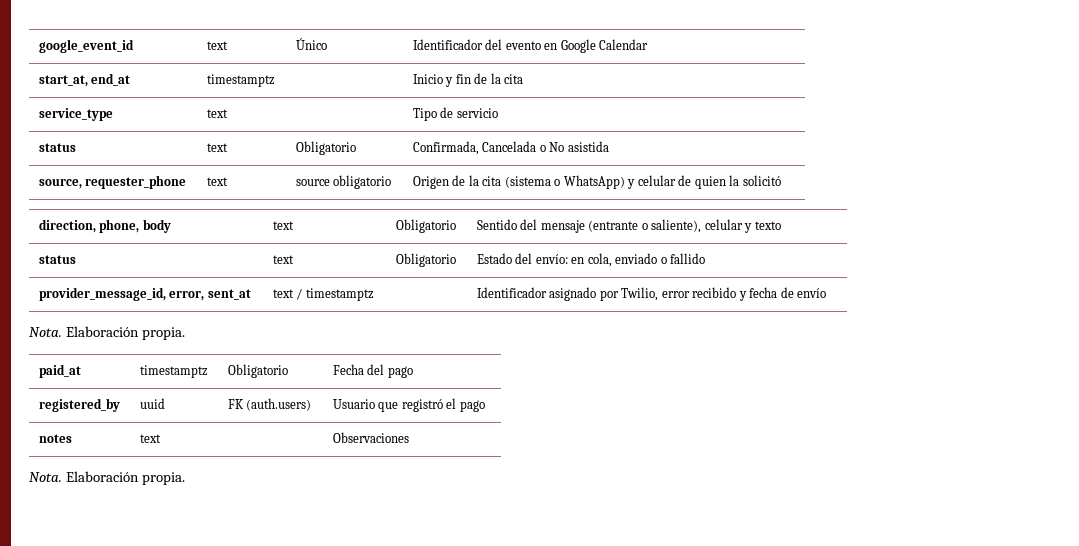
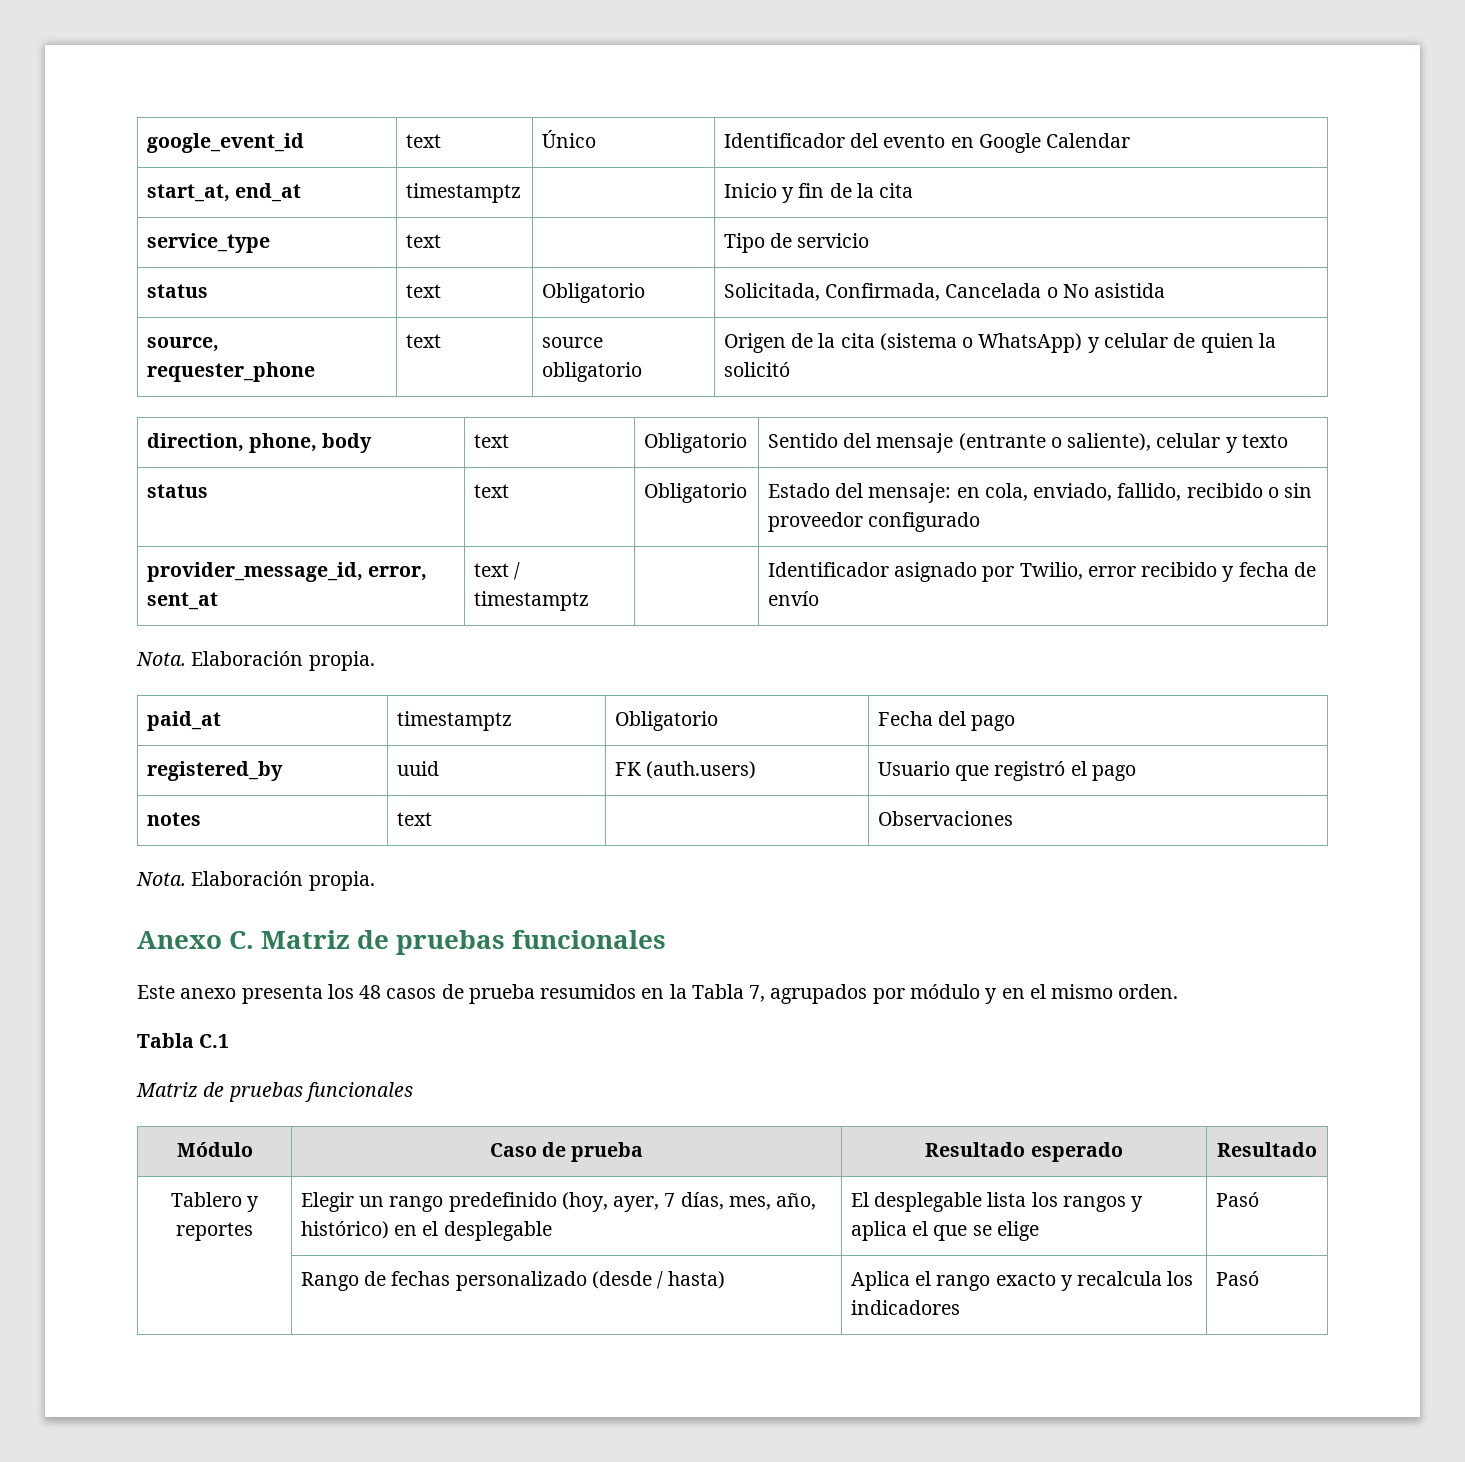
(356, 148) none -> [723,283,820,301] Solicitada,
[535,254,568,264] envío: -> [868,483,952,503] mensaje:
[615,253,706,264] enviado o fallido -> [1033,483,1313,501] [767,512,981,532] enviado, fallido, recibido o sin proveedor configurado
(185, 478) none -> [137,930,667,955] [137,984,1179,1004] [137,1033,230,1048] [136,1082,413,1102] [176,1142,253,1157] [489,1142,644,1162] [925,1142,1123,1162] [1217,1142,1317,1157] [170,1192,260,1212] [176,1222,253,1241] [300,1192,817,1212] [300,1221,552,1241] [850,1192,1144,1212] [850,1221,1039,1241] [1215,1192,1259,1207] [300,1271,726,1291] [850,1271,1194,1291] [850,1300,960,1315] [1215,1271,1259,1286] // Anexo C. Matriz de pruebas funcionales // Este anexo presenta los 48 casos de prueba resumidos en la Tabla 7, agrupados por módulo y en el mismo orden. // Tabla C.1 // Matriz de pruebas funcionales // Módulo | Caso de prueba | Resultado esperado | Resultado // Tablero y reportes | Elegir un rango predefinido (hoy, ayer, 7 días, mes, año, histórico) en el desplegable | El desplegable lista los rangos y aplica el que se elige | Pasó // | Rango de fechas personalizado (desde / hasta) | Aplica el rango exacto y recalcula los indicadores | Pasó

